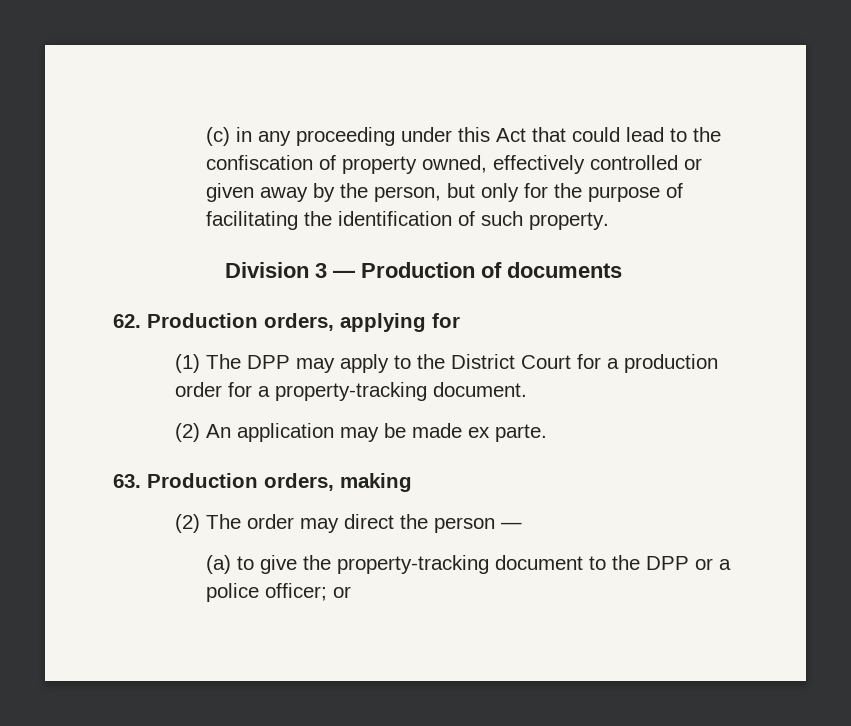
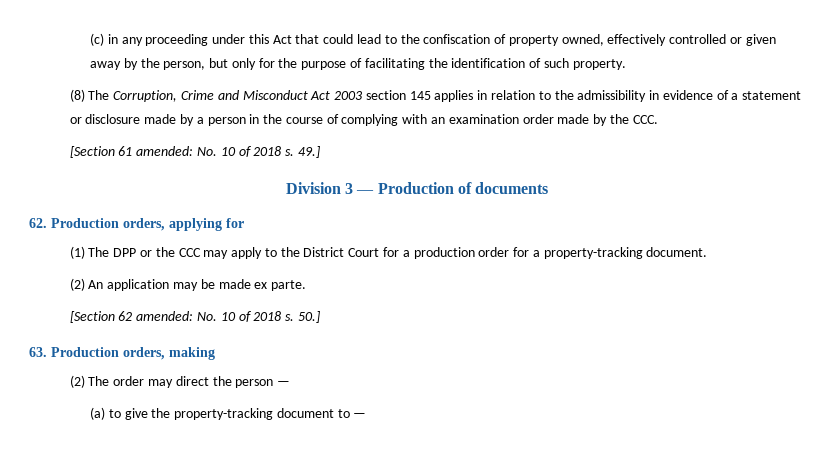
(610, 221) none -> [69,89,802,102] [69,114,658,126] [69,146,320,158] // (8) The Corruption, Crime and Misconduct Act 2003 section 145 applies in relation to the admissibility in evidence of a statement or disclosure made by a person in the course of complying with an examination order made by the CCC. // [Section 61 amended: No. 10 of 2018 s. 49.]
(291, 362) none -> [139,247,201,257] or the CCC
(548, 433) none -> [69,311,320,323] // [Section 62 amended: No. 10 of 2018 s. 50.]
[612,555,732,570] [206,583,352,602] the DPP or a police officer; or -> [353,413,367,418] —

